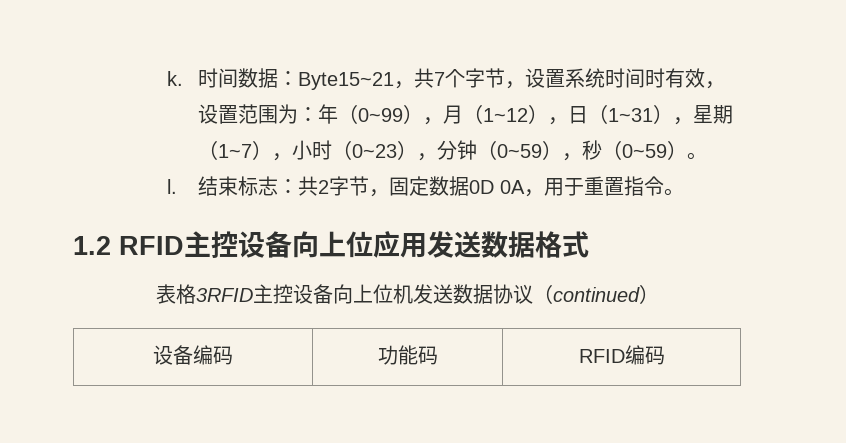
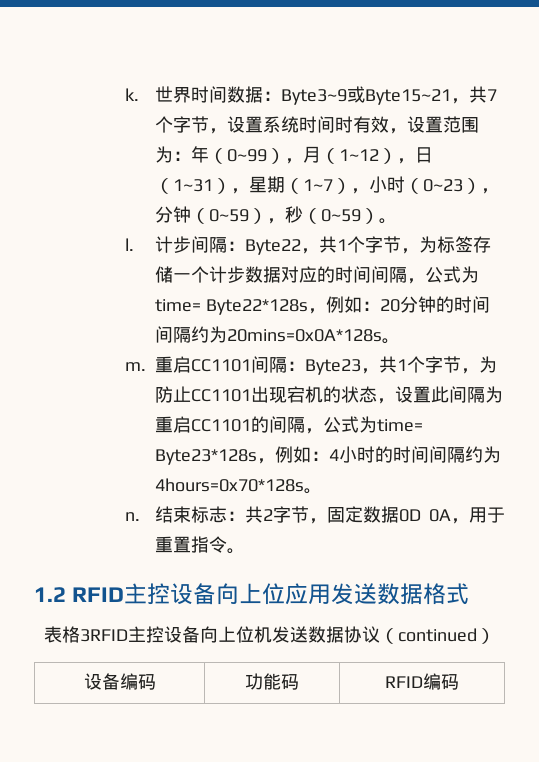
(184, 78) none -> [155,86,192,103] 世界
(299, 78) none -> [281,86,366,105] Byte3~9或
(178, 186) none -> [155,236,492,255] [155,266,480,284] [155,296,490,315] [155,326,401,344] [124,356,498,375] [155,386,504,404] [155,416,424,434] [155,446,502,465] [155,478,323,494] [124,512,140,521] 计步间隔：Byte22，共1个字节，为标签存储一个计步数据对应的时间间隔，公式为time= Byte22*128s，例如：20分钟的时间间隔约为20mins=0x0A*128s。 // m.重启CC1101间隔：Byte23，共1个字节，为防止CC1101出现宕机的状态，设置此间隔为重启CC1101的间隔，公式为time= Byte23*128s，例如：4小时的时间间隔约为4hours=0x70*128s。 // n.

